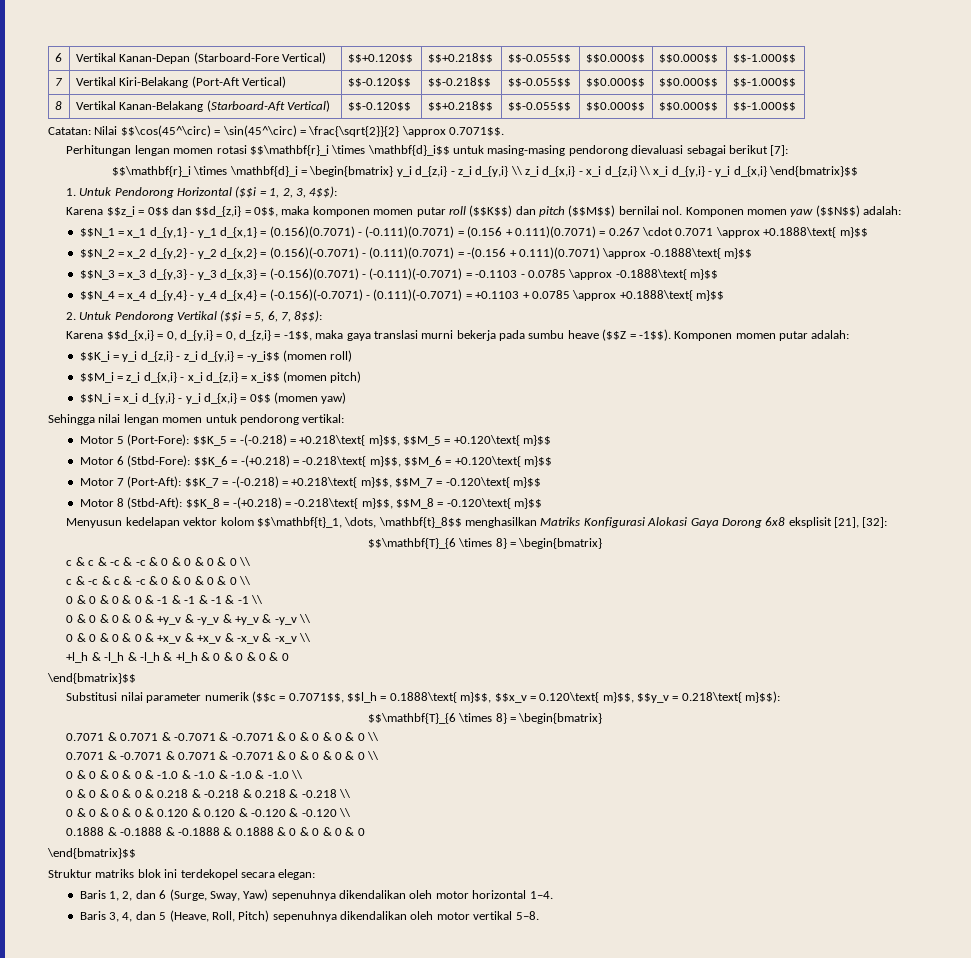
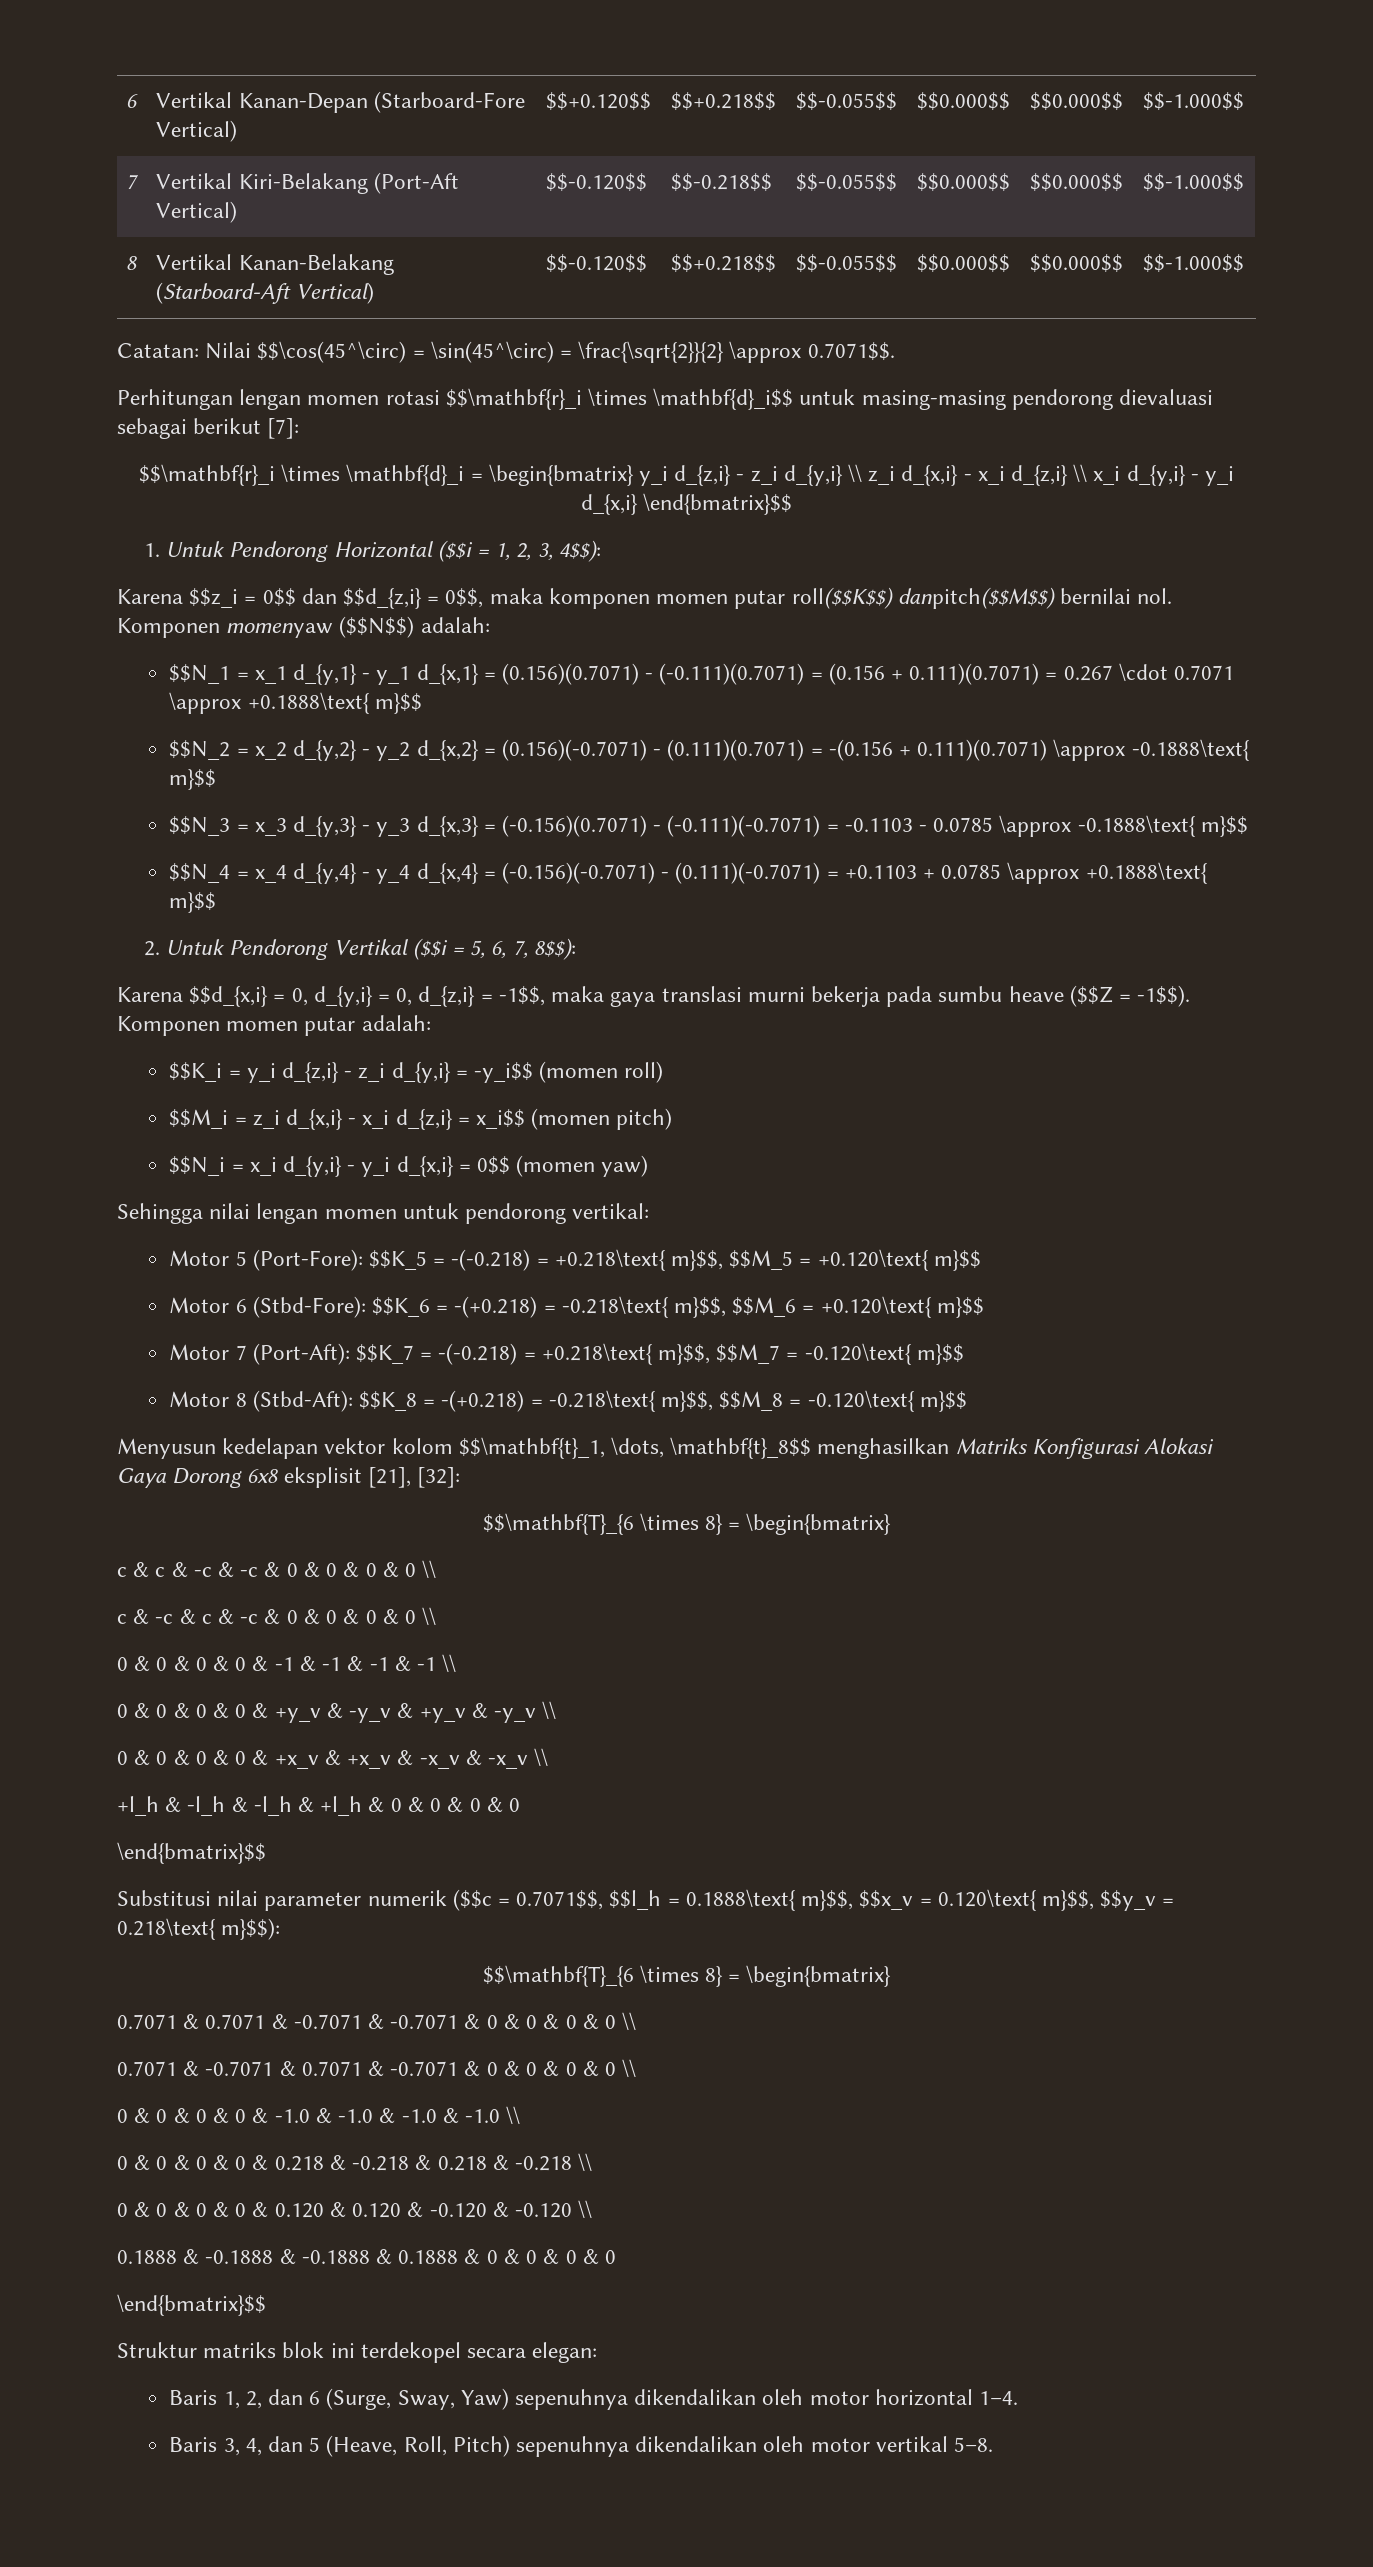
[448,205,616,217] roll ($$K$$) dan pitch ($$M$$) -> [791,587,1056,609] roll($$K$$) danpitch($$M$$)
[746,209,814,217] momen yaw -> [226,623,334,638] momenyaw

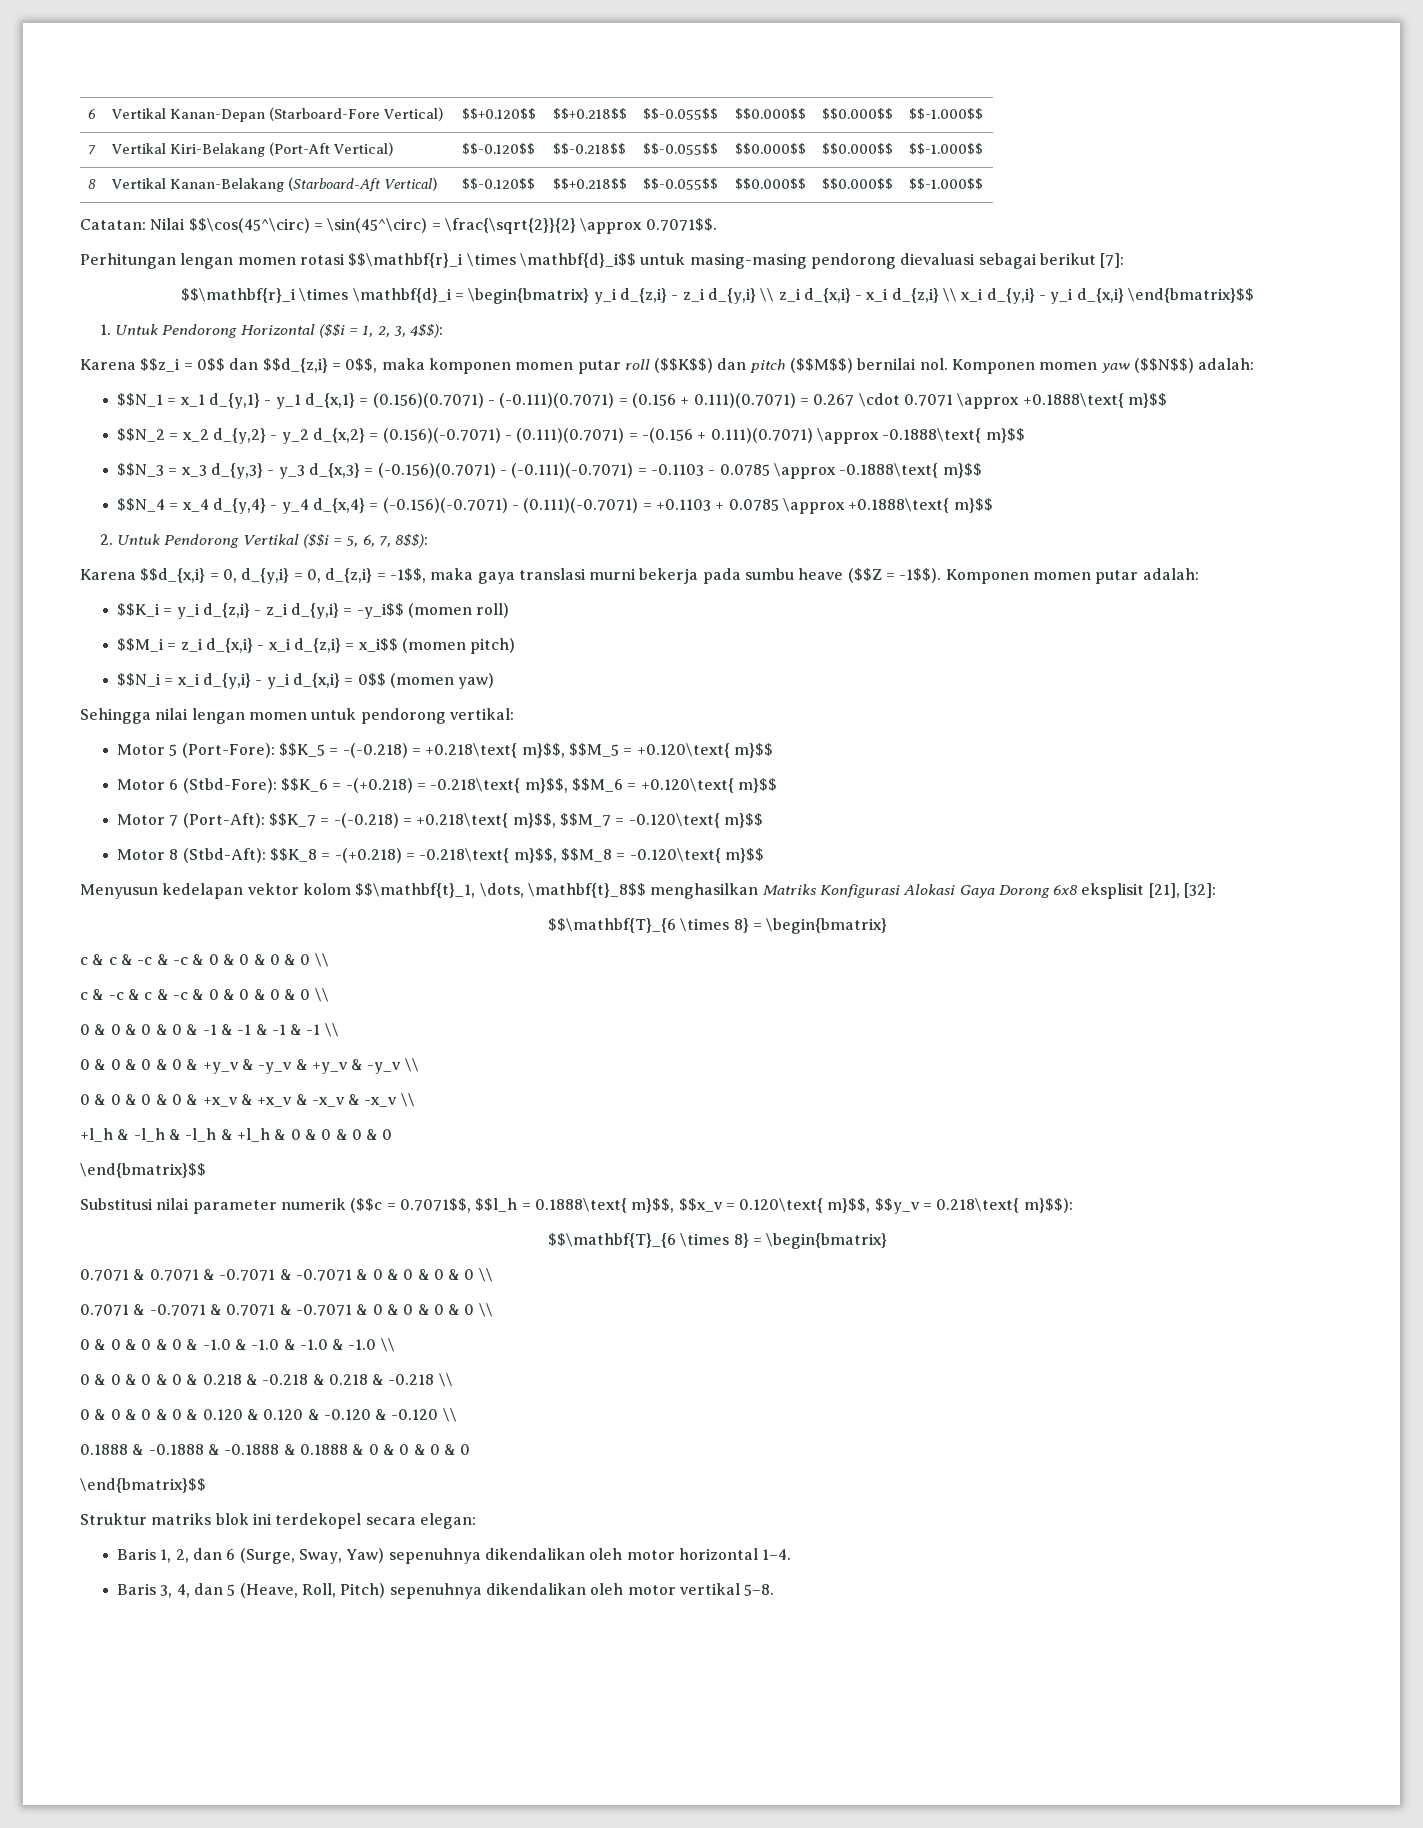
[791,587,1056,609] roll($$K$$) danpitch($$M$$) -> [624,358,854,373] roll ($$K$$) dan pitch ($$M$$)
[226,623,334,638] momenyaw -> [1039,362,1130,373] momen yaw

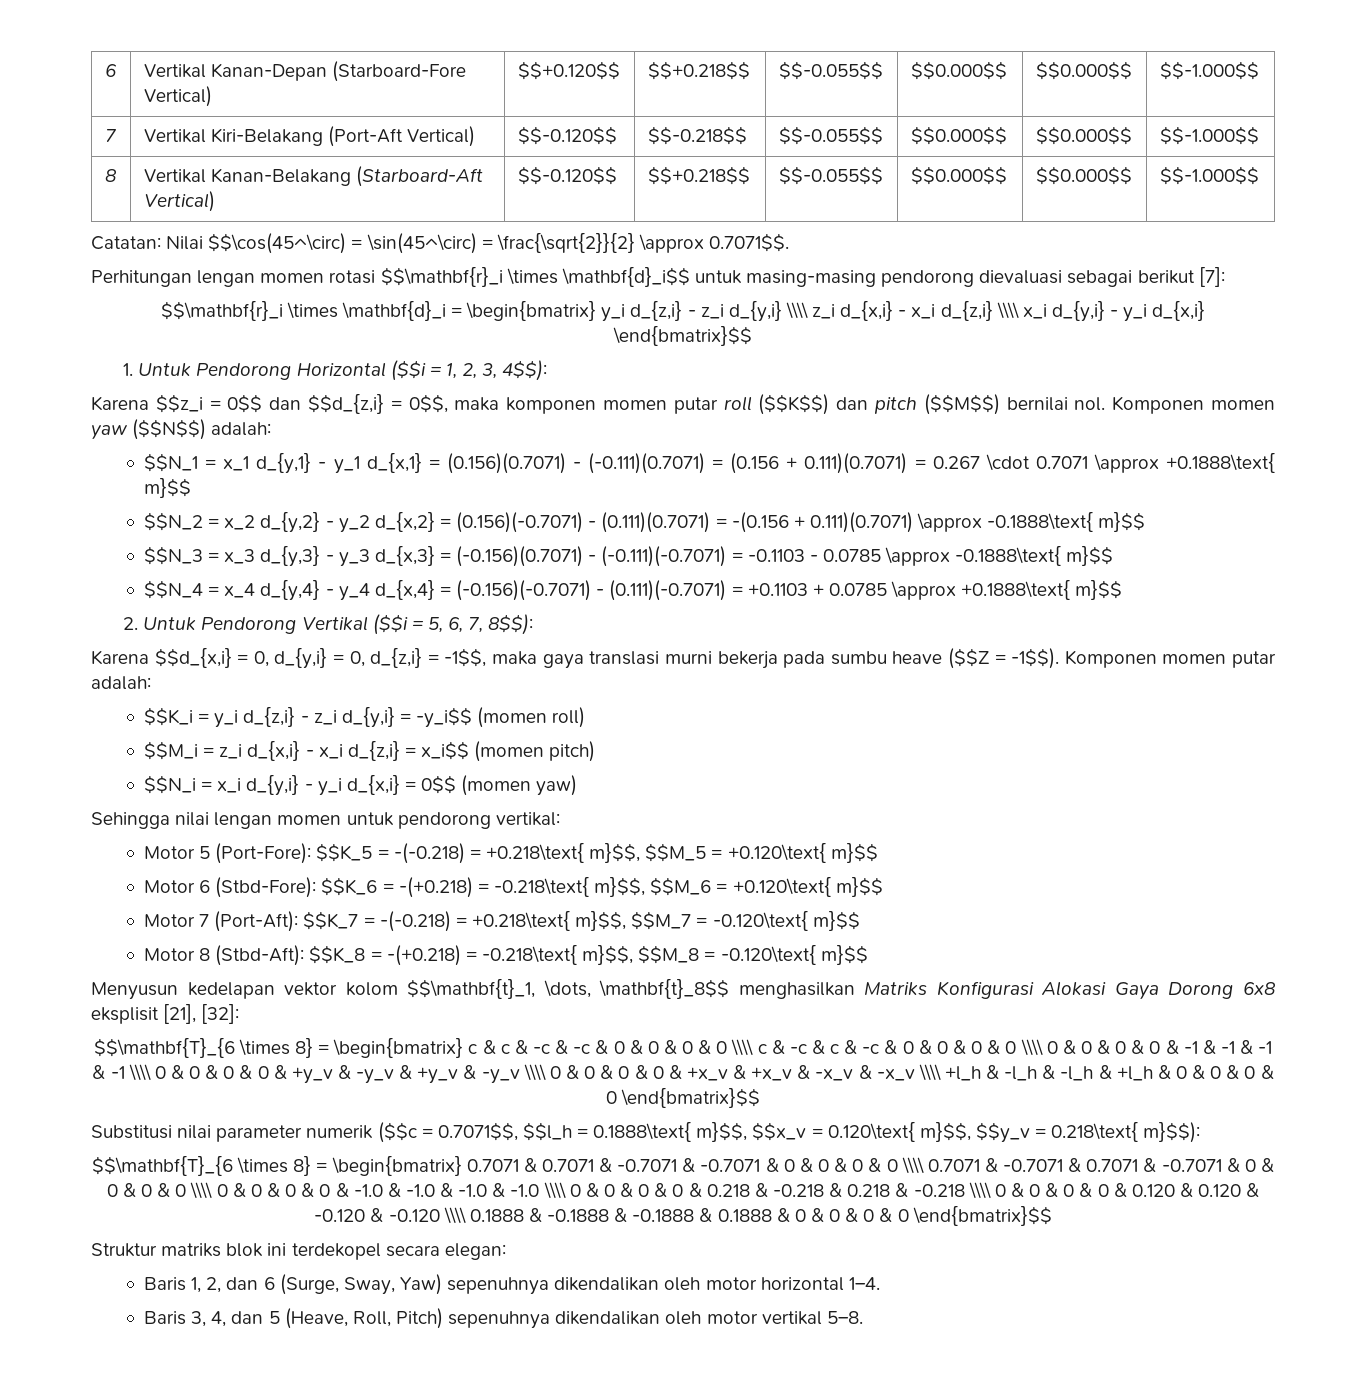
[760,288,958,303] \\ z_i d_{x,i} - x_i d_{z,i} \\ -> [785,301,1019,321] \\\\ z_i d_{x,i} - x_i d_{z,i} \\\\
(888, 926) // -> (464, 1048) none
[314,953,329,967] \\ // -> [731,1039,754,1056] \\\\
[314,988,329,1002] \\ // -> [1020,1039,1043,1056] \\\\
[324,1023,339,1037] \\ // -> [128,1064,151,1081] \\\\
[404,1058,419,1072] \\ // -> [523,1064,546,1081] \\\\
[400,1093,415,1107] \\ // -> [918,1064,941,1081] \\\\
(393, 1134) // -> (617, 1097) none
(888, 1241) // -> (462, 1166) none
[478,1268,493,1282] \\ // -> [901,1157,924,1174] \\\\
[478,1303,493,1317] \\ // -> [190,1182,213,1199] \\\\
[380,1338,395,1352] \\ // -> [543,1182,566,1199] \\\\
[438,1373,453,1387] \\ // -> [968,1182,991,1199] \\\\
[442,1408,457,1422] \\ // -> [443,1207,466,1224] \\\\
(471, 1449) // -> (909, 1215) none

